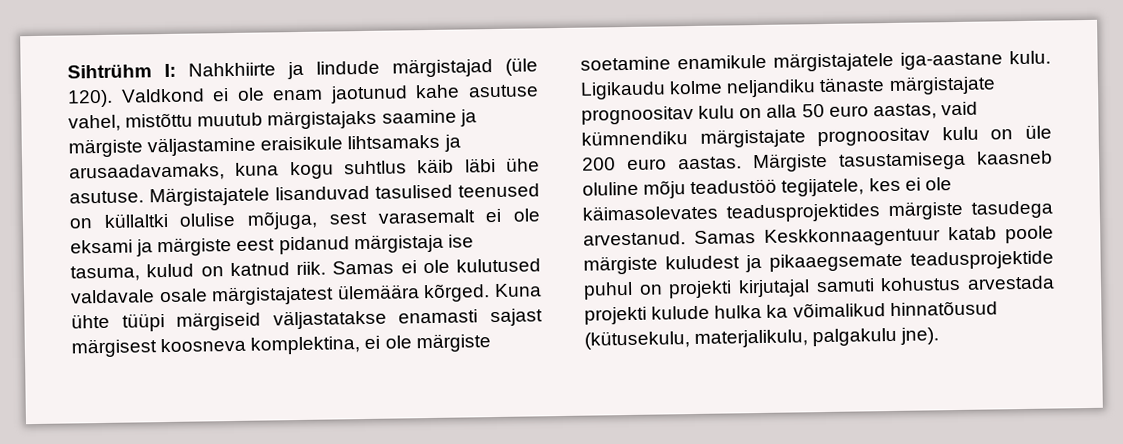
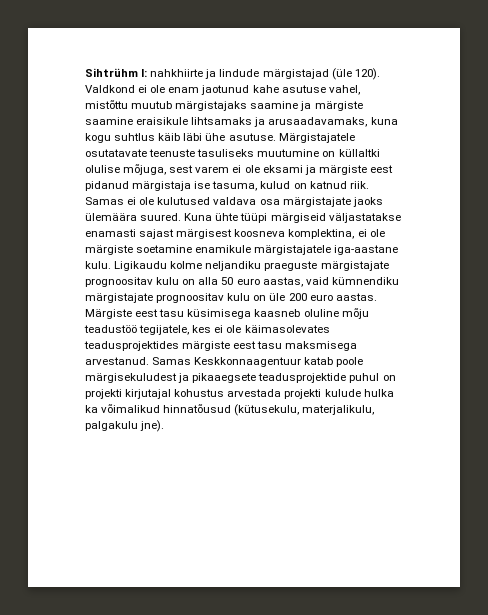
[188,62,276,77] Nahkhiirte -> [150,69,204,77] nahkhiirte
[147,136,257,157] väljastamine -> [85,117,133,125] saamine
[275,183,540,201] lisanduvad tasulised teenused -> [85,149,320,157] osutatavate teenuste tasuliseks muutumine
[377,209,475,224] varasemalt -> [195,166,230,173] varem
[70,283,491,306] valdavale osale märgistajatest ülemäära kõrged. -> [213,197,383,207] [85,213,182,221] valdava osa märgistajate jaoks ülemäära suured.
[819,77,886,93] tänaste -> [264,261,318,271] praeguste
[838,151,966,171] tasustamisega -> [135,309,252,319] eest tasu küsimisega
[971,200,1053,219] tasudega -> [233,341,358,351] eest tasu maksmisega
[583,252,903,275] märgiste kuludest ja pikaaegsemate -> [85,373,257,383] märgisekuludest ja pikaaegsete
[815,278,875,293] samuti -> (172, 394) none

